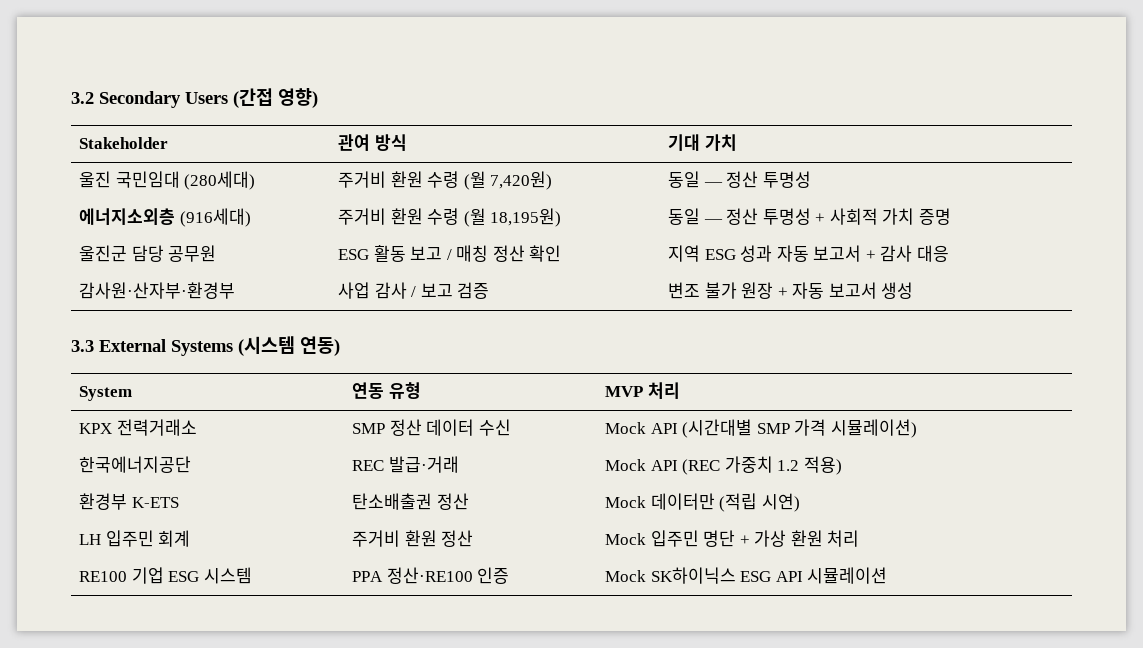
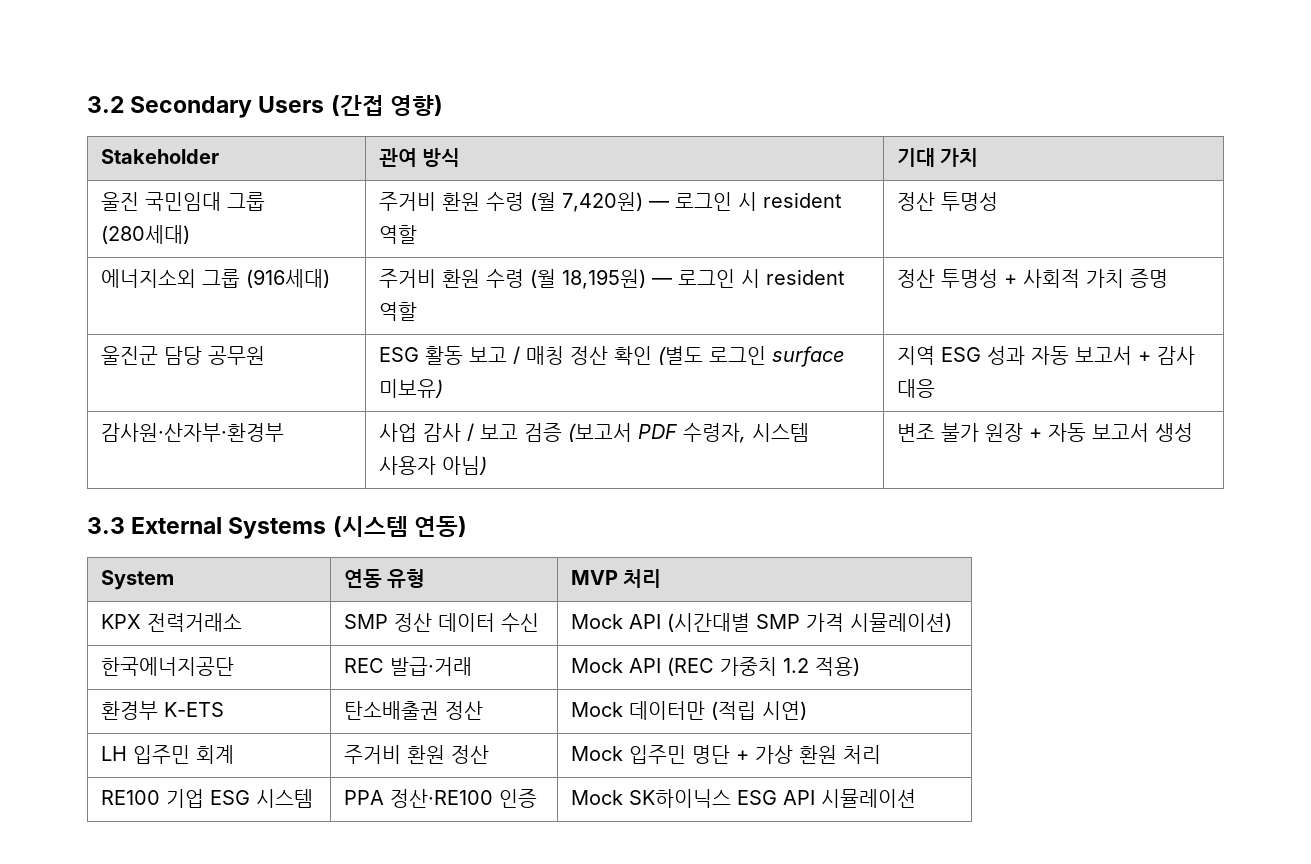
(180, 179) none -> [226,192,265,211] 그룹
[667,171,723,188] | 동일 — -> [648,192,842,211] [378,225,417,244] — 로그인 시 resident 역할 |
[78,208,175,225] 에너지소외층 -> [100,269,240,288] 에너지소외 그룹
[667,208,723,225] | 동일 — -> [651,269,845,288] [378,302,417,321] — 로그인 시 resident 역할 |
(562, 253) none -> [657,346,845,367] [378,379,443,398] (별도 로그인 surface 미보유)
(490, 290) none -> [567,423,809,443] [378,456,487,475] (보고서 PDF 수령자, 시스템 사용자 아님)

